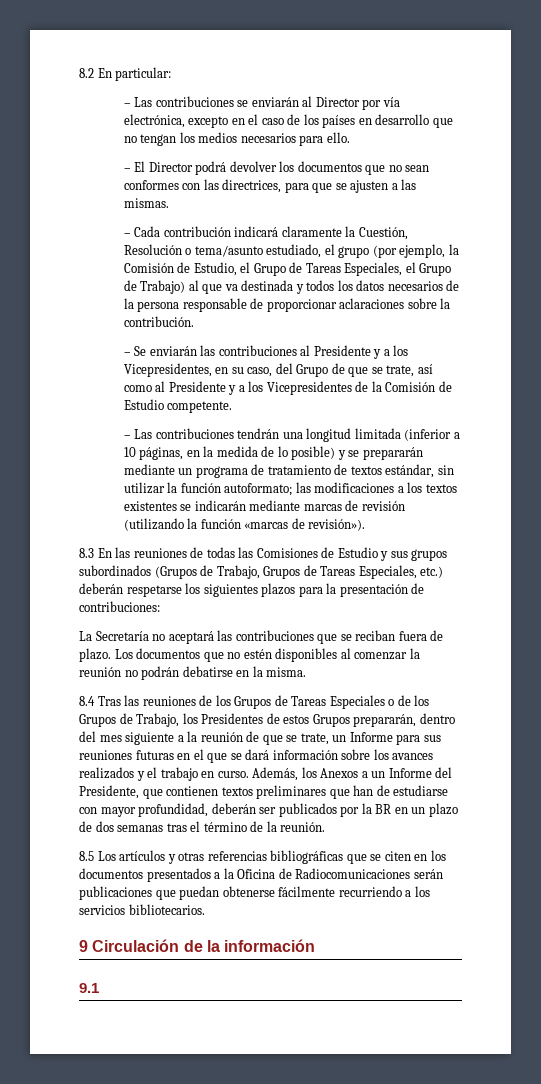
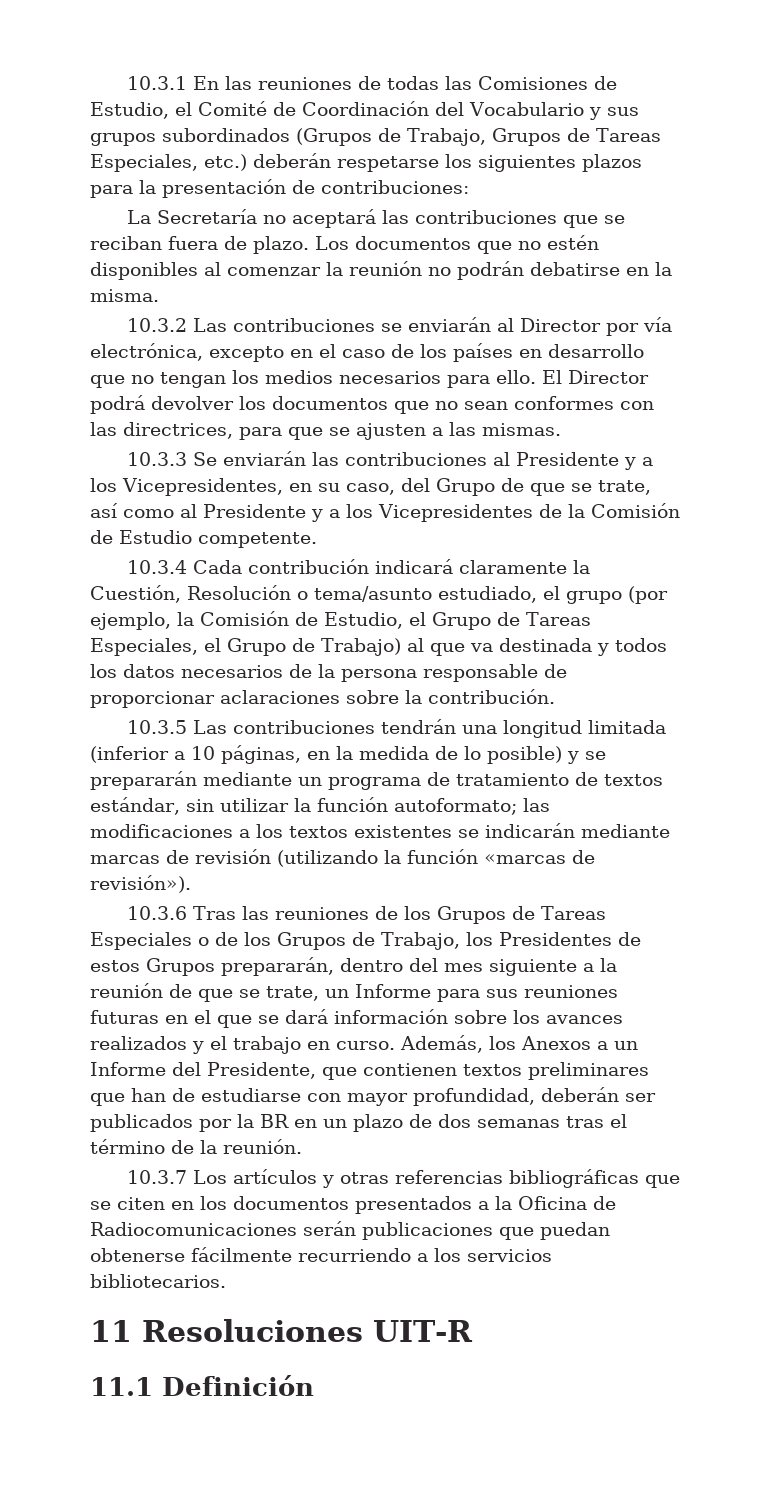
[79,67,172,81] [123,96,400,110] [123,114,453,128] [123,132,350,146] [123,161,430,175] [123,179,417,193] [123,198,169,208] [123,226,408,240] [123,244,459,258] [123,262,452,276] [123,280,460,294] [123,298,451,312] [123,316,194,327] [123,345,409,359] [123,363,433,377] [123,381,452,395] [123,399,233,413] [123,428,460,442] [123,446,423,460] [123,464,454,478] [123,482,457,496] [123,500,405,511] [123,518,366,531] [79,548,94,558] 8.2 En particular: // – Las contribuciones se enviarán al Director por vía electrónica, excepto en el caso de los países en desarrollo que no tengan los medios necesarios para ello. // – El Director podrá devolver los documentos que no sean conformes con las directrices, para que se ajusten a las mismas. // – Cada contribución indicará claramente la Cuestión, Resolución o tema/asunto estudiado, el grupo (por ejemplo, la Comisión de Estudio, el Grupo de Tareas Especiales, el Grupo de Trabajo) al que va destinada y todos los datos necesarios de la persona responsable de proporcionar aclaraciones sobre la contribución. // – Se enviarán las contribuciones al Presidente y a los Vicepresidentes, en su caso, del Grupo de que se trate, así como al Presidente y a los Vicepresidentes de la Comisión de Estudio competente. // – Las contribuciones tendrán una longitud limitada (inferior a 10 páginas, en la medida de lo posible) y se prepararán mediante un programa de tratamiento de textos estándar, sin utilizar la función autoformato; las modificaciones a los textos existentes se indicarán mediante marcas de revisión (utilizando la función «marcas de revisión»). // 8.3 -> [126,76,187,90] 10.3.1
[337,547,378,558] Estudio -> [90,101,584,119] Estudio, el Comité de Coordinación del Vocabulario
[79,696,95,706] 8.4 -> [126,317,672,336] [90,343,644,362] [90,370,649,388] [90,395,654,414] [90,422,561,440] [126,451,653,470] [90,478,651,496] [90,503,680,522] [90,530,317,548] [126,559,590,574] [90,585,668,604] [90,611,591,630] [90,638,667,656] [90,664,567,682] [90,689,555,708] [126,719,666,738] [90,745,606,764] [90,771,663,790] [90,797,550,815] [90,823,670,838] [90,849,595,867] [90,875,191,893] [126,906,187,920] 10.3.2 Las contribuciones se enviarán al Director por vía electrónica, excepto en el caso de los países en desarrollo que no tengan los medios necesarios para ello. El Director podrá devolver los documentos que no sean conformes con las directrices, para que se ajusten a las mismas. // 10.3.3 Se enviarán las contribuciones al Presidente y a los Vicepresidentes, en su caso, del Grupo de que se trate, así como al Presidente y a los Vicepresidentes de la Comisión de Estudio competente. // 10.3.4 Cada contribución indicará claramente la Cuestión, Resolución o tema/asunto estudiado, el grupo (por ejemplo, la Comisión de Estudio, el Grupo de Tareas Especiales, el Grupo de Trabajo) al que va destinada y todos los datos necesarios de la persona responsable de proporcionar aclaraciones sobre la contribución. // 10.3.5 Las contribuciones tendrán una longitud limitada (inferior a 10 páginas, en la medida de lo posible) y se prepararán mediante un programa de tratamiento de textos estándar, sin utilizar la función autoformato; las modificaciones a los textos existentes se indicarán mediante marcas de revisión (utilizando la función «marcas de revisión»). // 10.3.6
[79,851,94,861] 8.5 -> [126,1170,187,1184] 10.3.7
[79,939,316,952] [79,983,99,993] 9 Circulación de la información // 9.1 -> [90,1319,473,1342] [90,1375,314,1396] 11 Resoluciones UIT-R // 11.1 Definición

